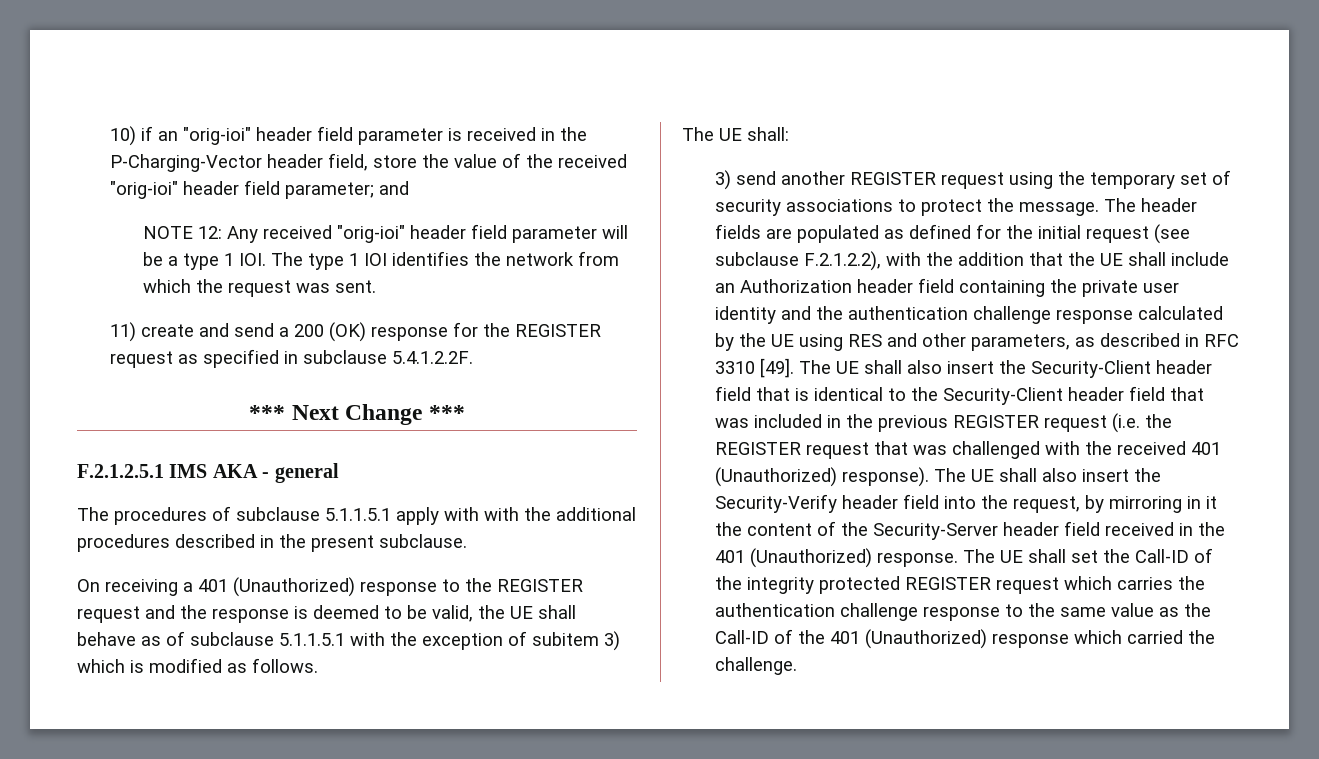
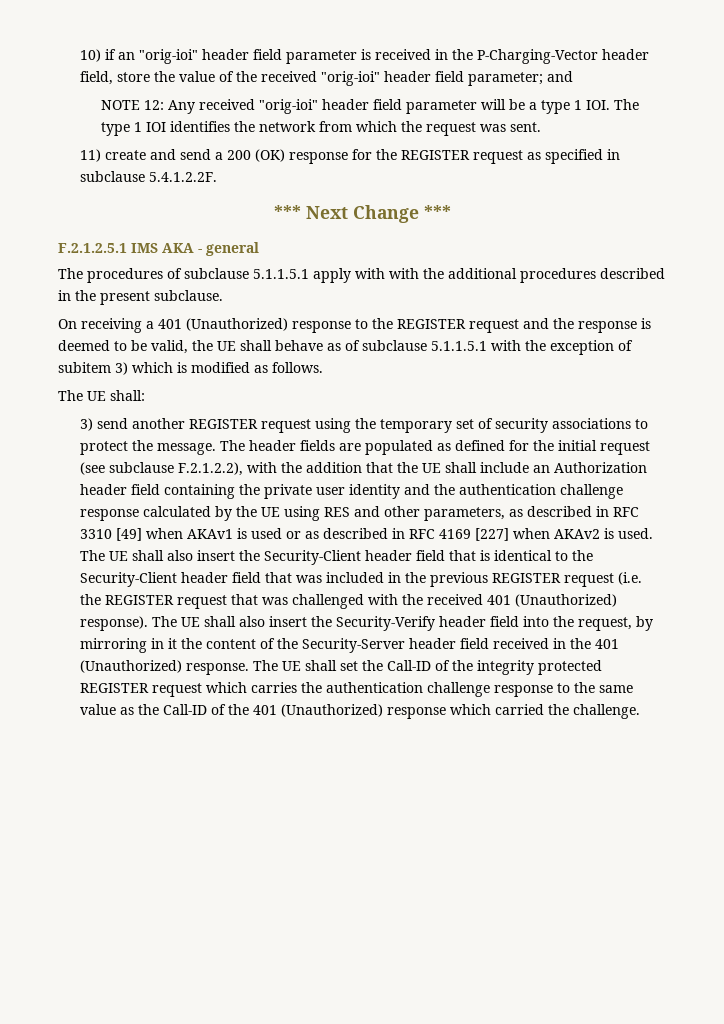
[760,358,795,378] [49]. -> [115,528,653,541] [49] when AKAv1 is used or as described in RFC 4169 [227] when AKAv2 is used.

